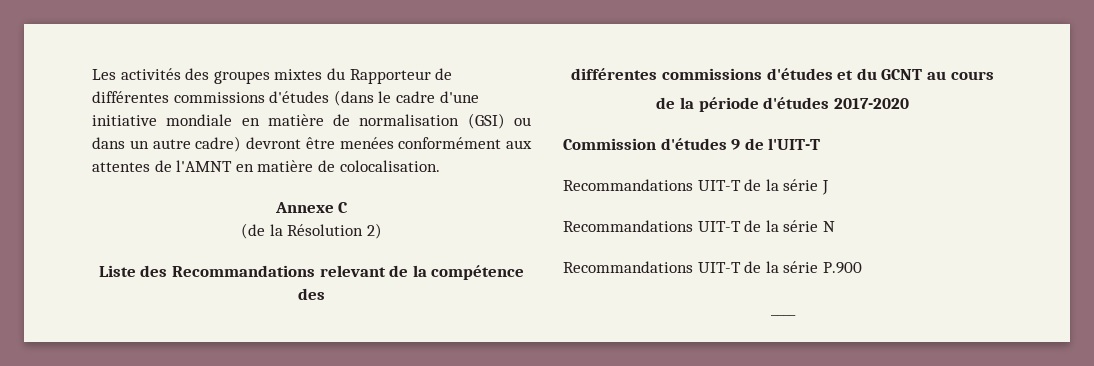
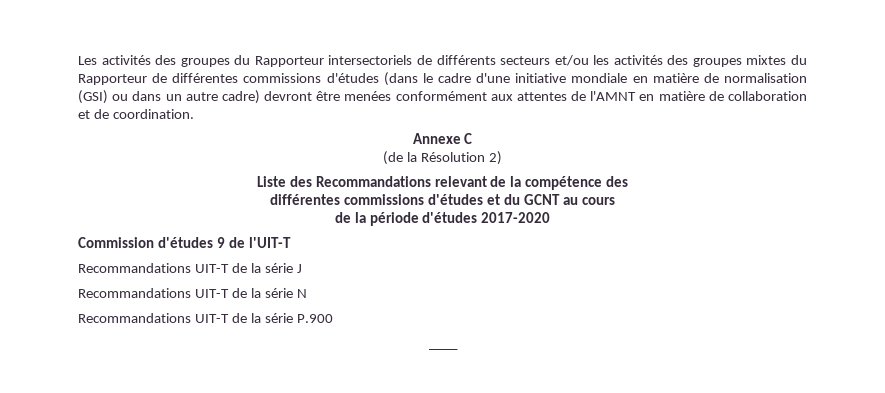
(270, 77) none -> [234,55,742,67] du Rapporteur intersectoriels de différents secteurs et/ou les activités des groupes
[339,160,440,172] colocalisation. -> [727,91,807,101] [78,109,194,119] collaboration et de coordination.

